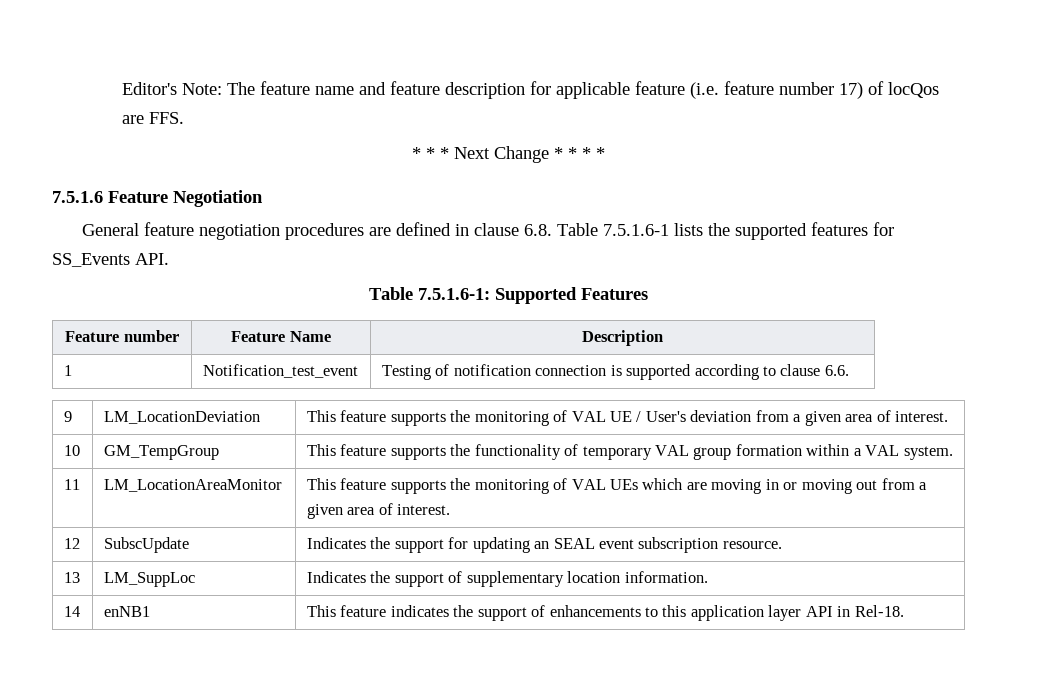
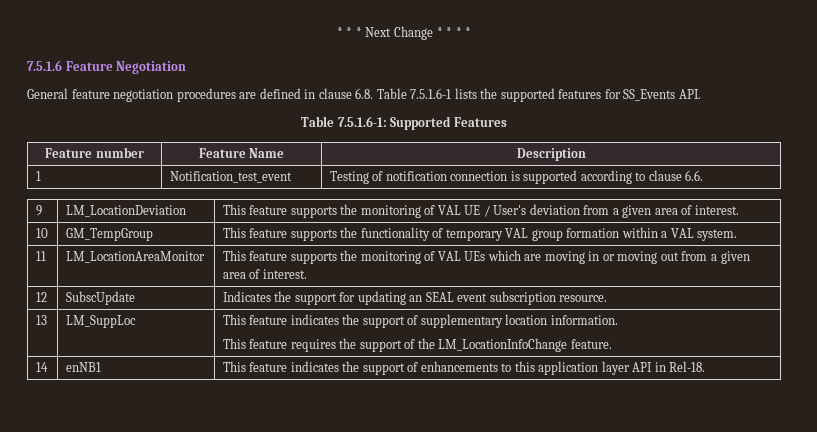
[121,81,939,99] [121,112,184,124] Editor's Note: The feature name and feature description for applicable feature (i.e. feature number 17) of locQos are FFS. // -> (336, 32) none
[306,571,366,583] Indicates -> [222,314,339,325] This feature indicates
(708, 577) none -> [222,338,612,352] // This feature requires the support of the LM_LocationInfoChange feature.

